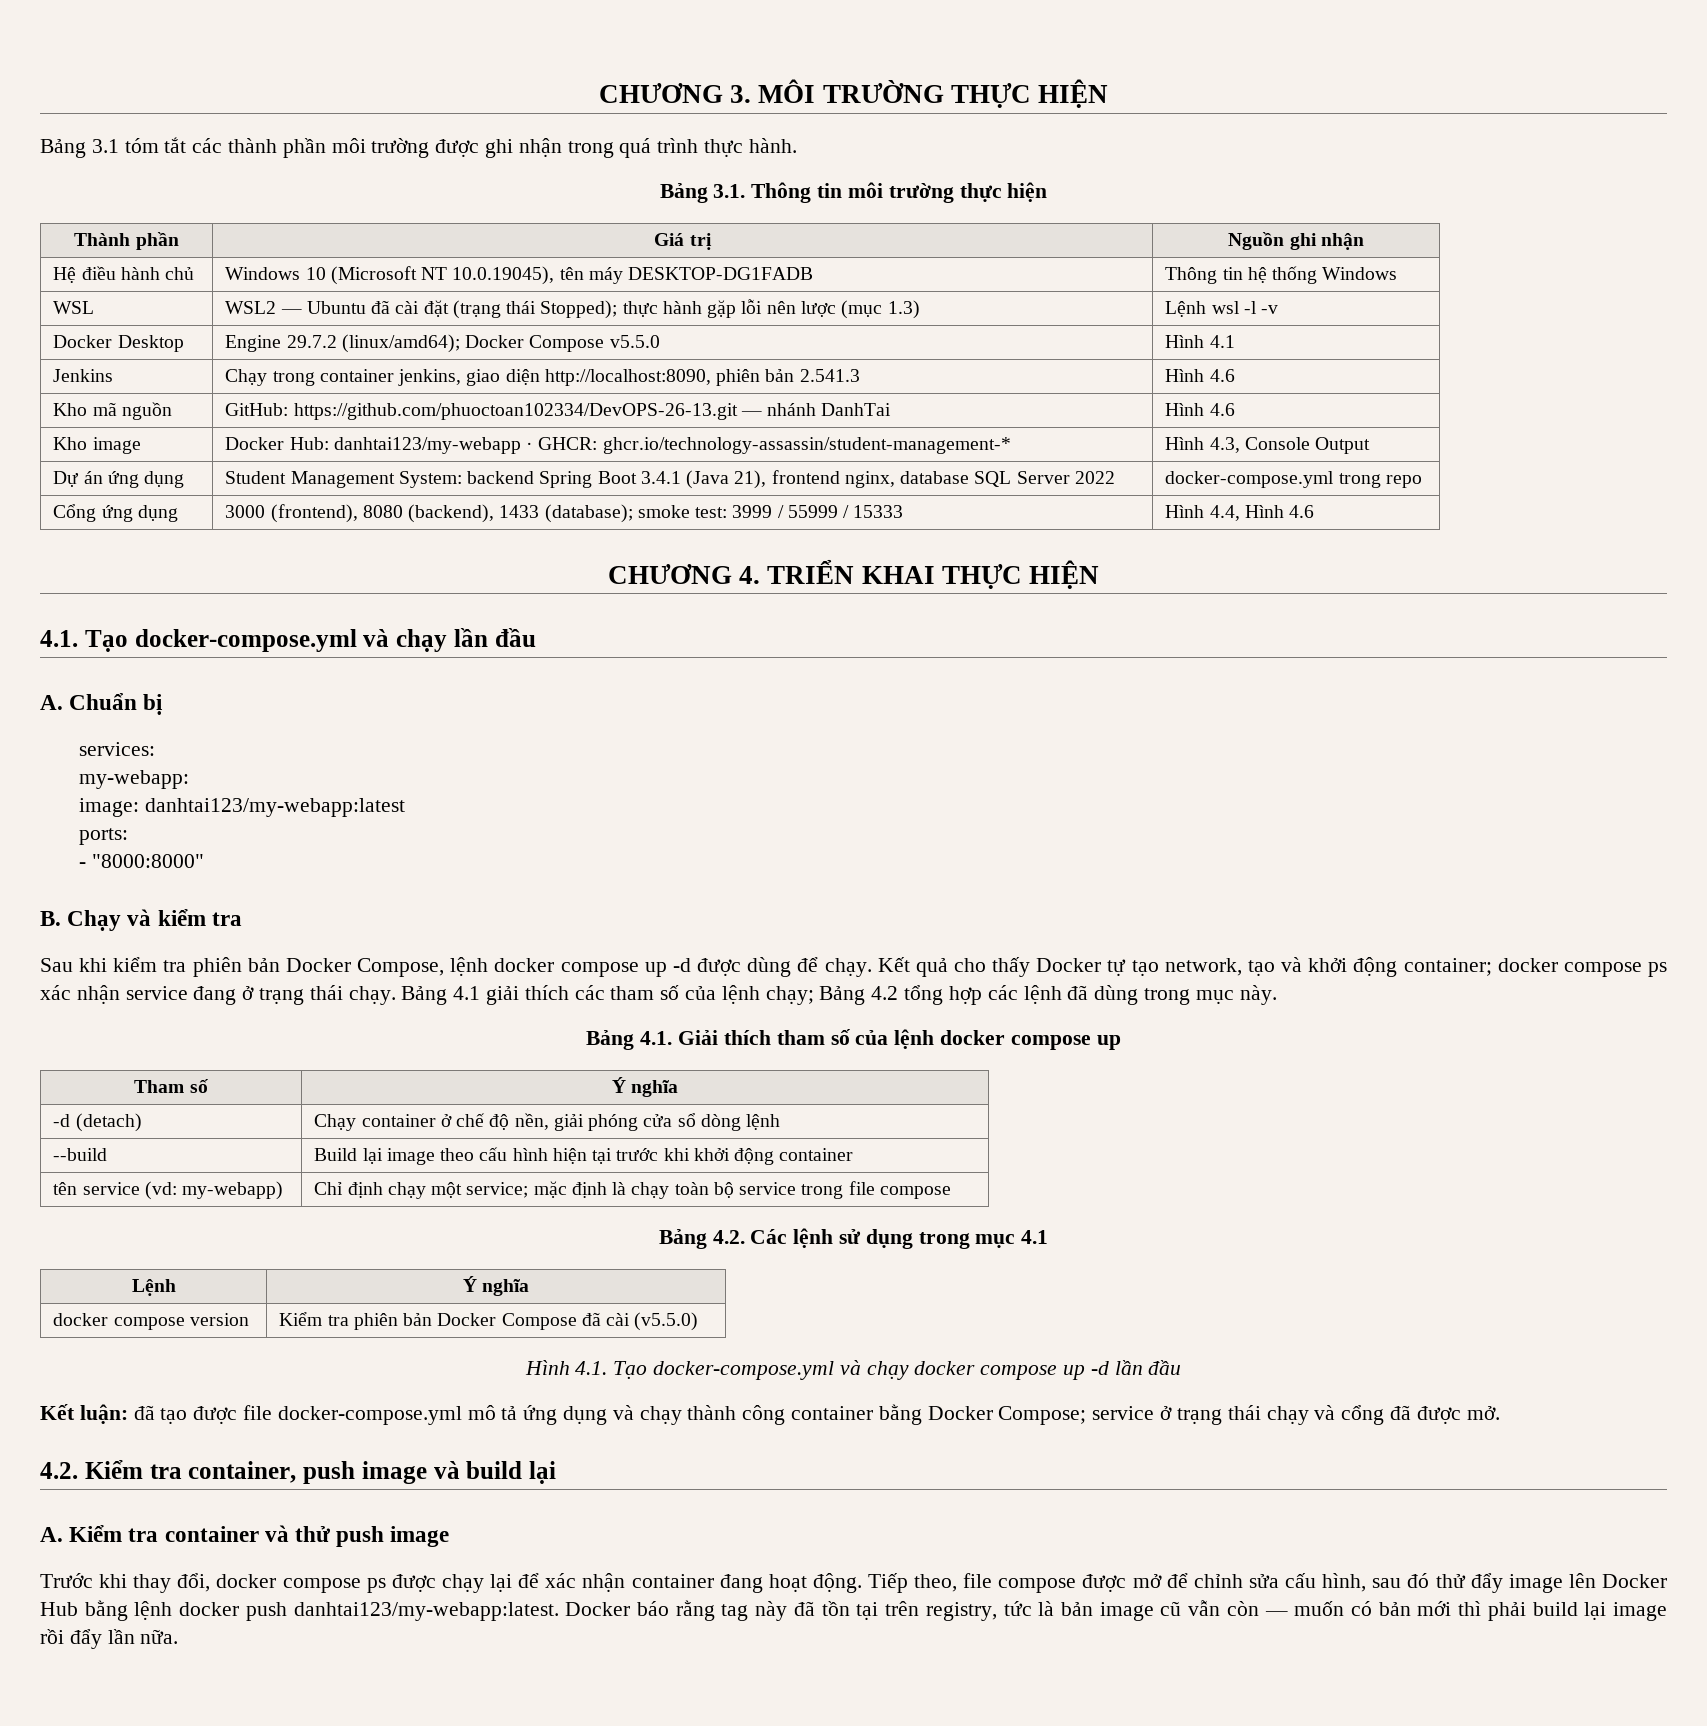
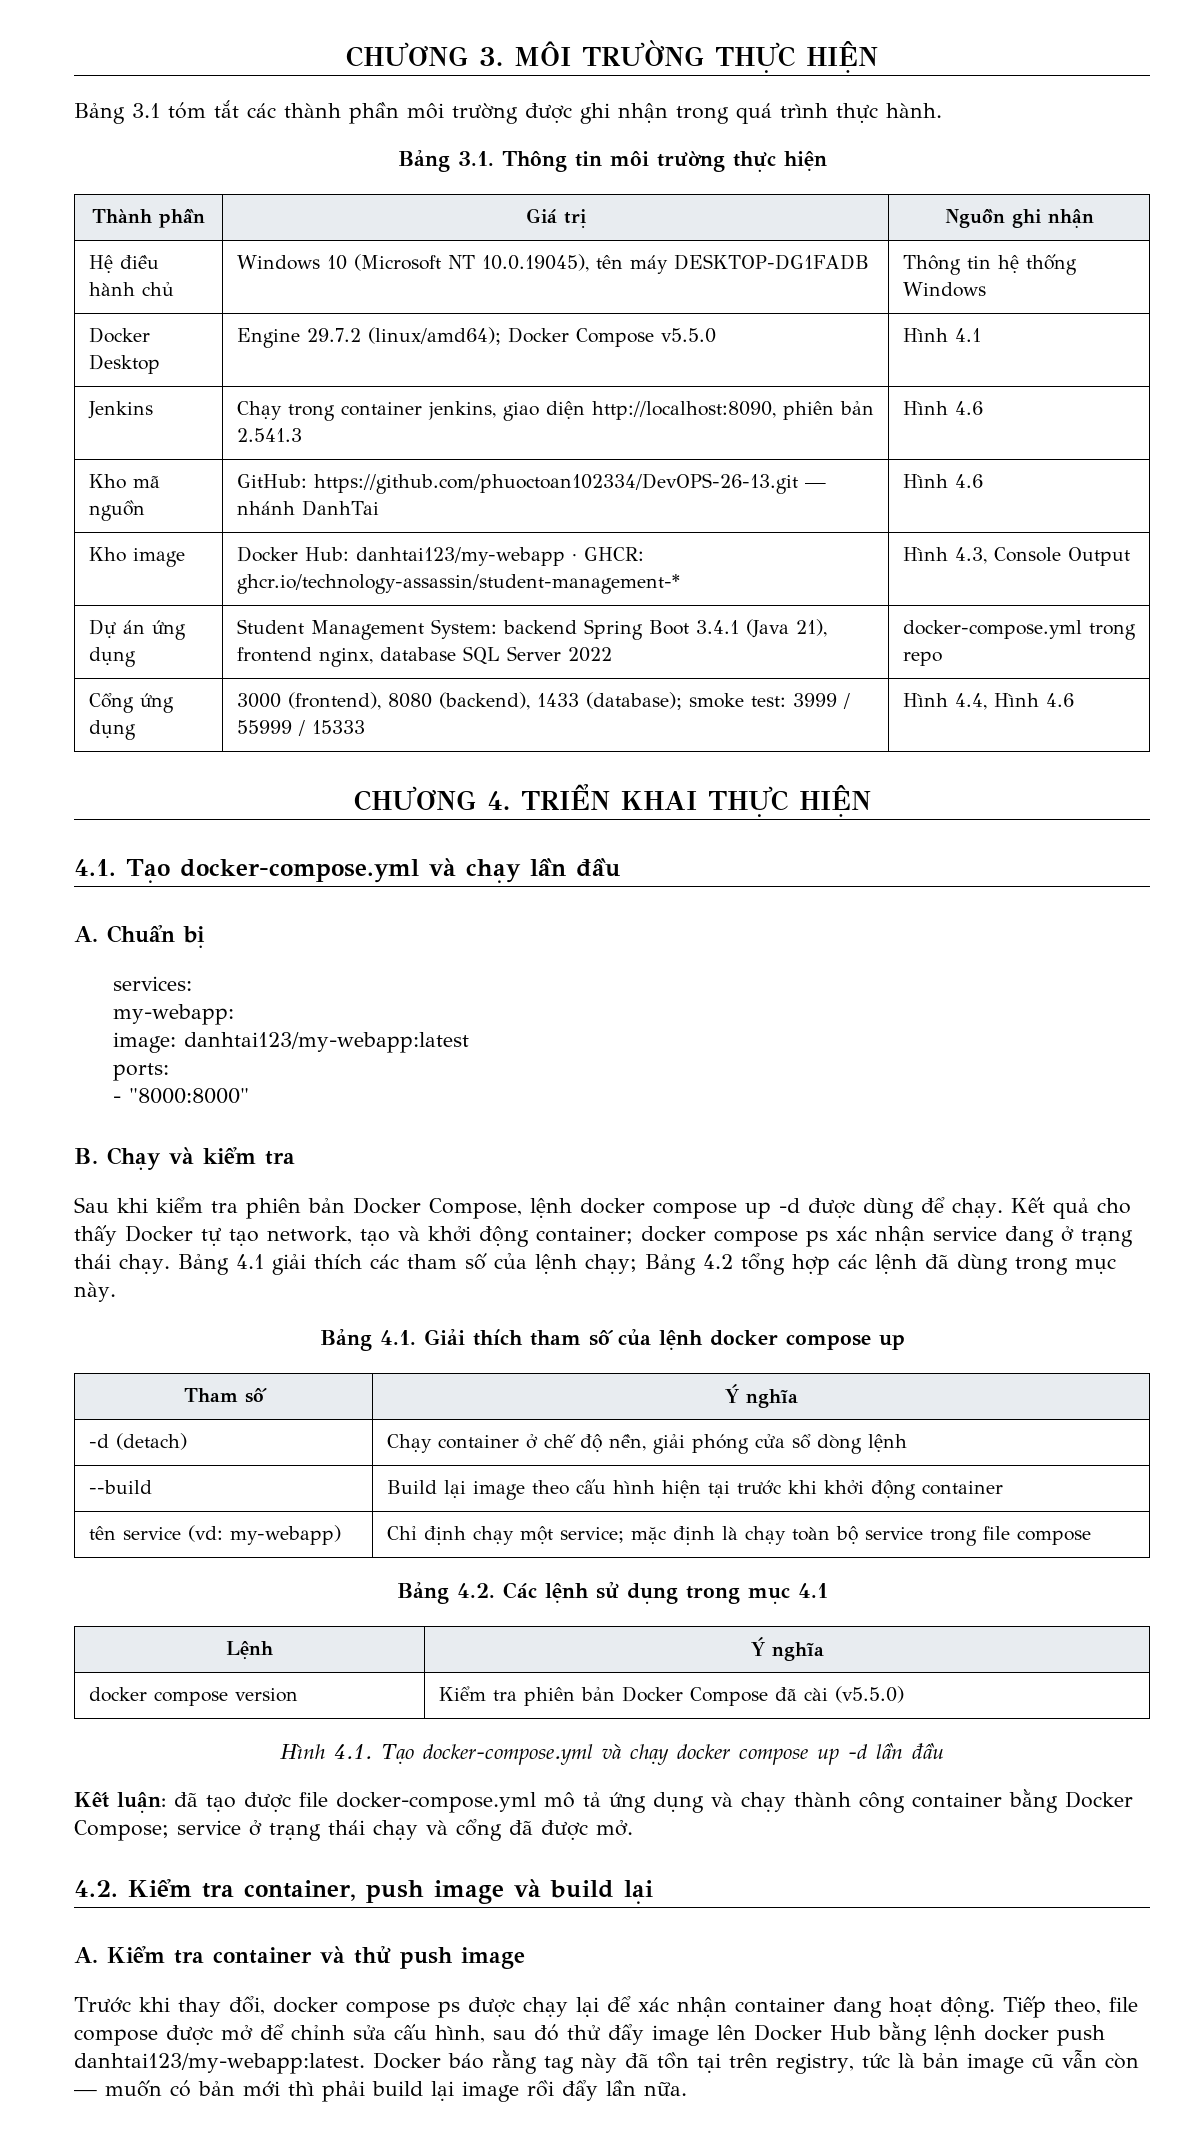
[53,301,95,314] [225,299,920,319] [1165,301,1279,317] // WSL | WSL2 — Ubuntu đã cài đặt (trạng thái Stopped); thực hành gặp lỗi nên lược (mục 1.3) | Lệnh wsl -l -v -> (986, 289) none

